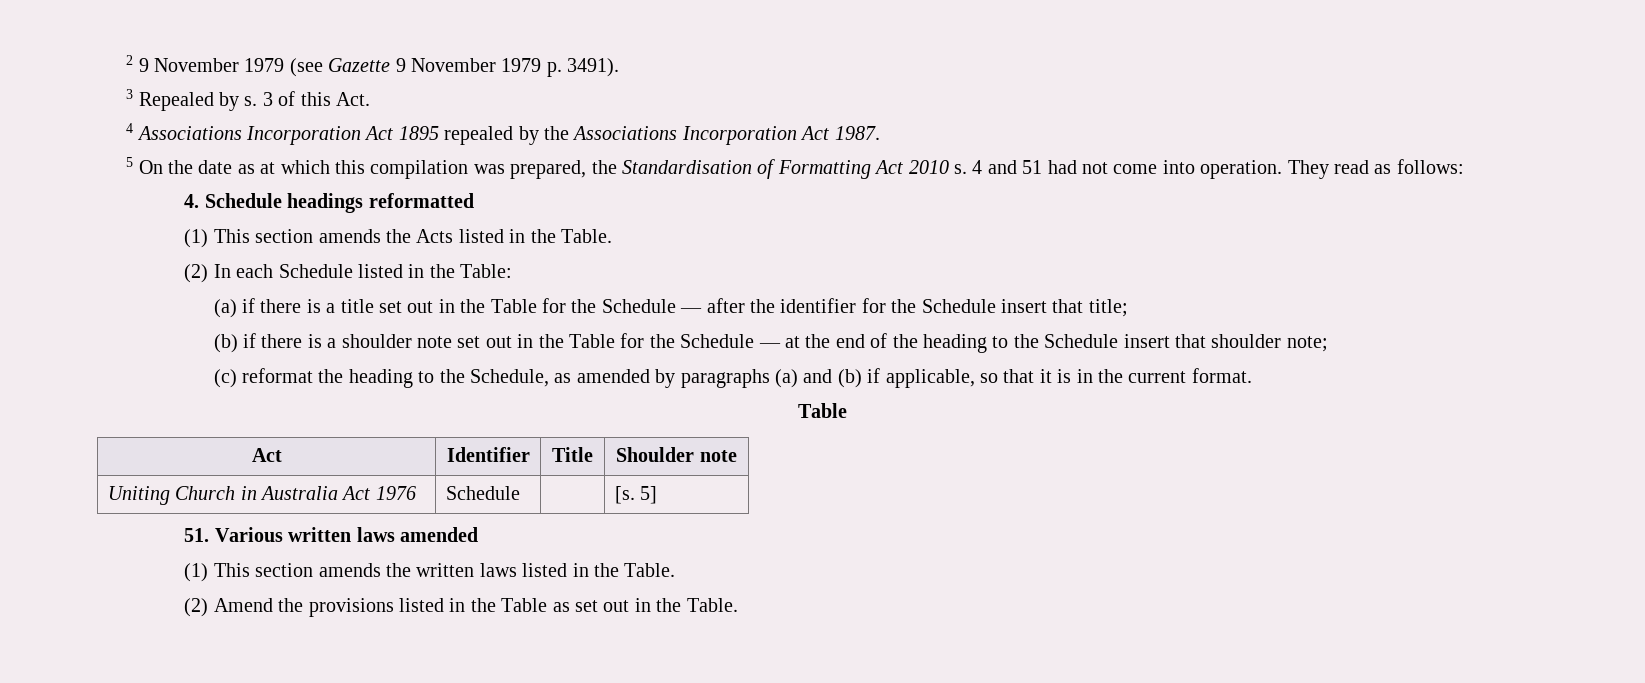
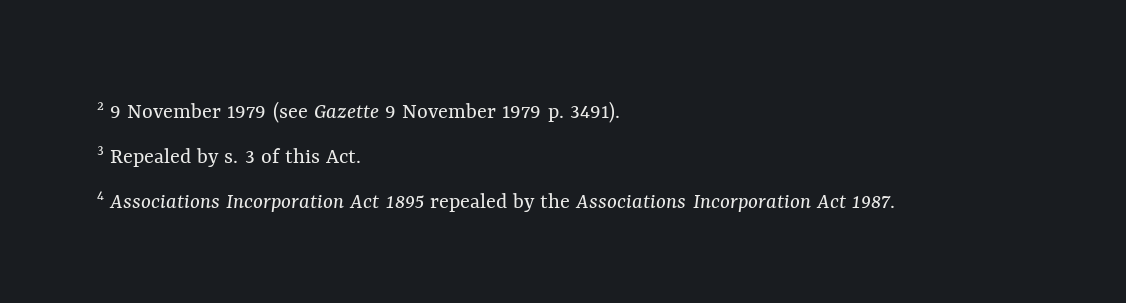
[126,157,1464,179] [184,193,474,213] [184,229,612,248] [184,264,513,283] [213,298,1128,318] [213,333,1328,353] [213,368,1252,388] [798,403,847,418] [251,448,282,462] [446,447,530,462] [552,447,593,462] [616,447,737,462] [107,486,416,505] [445,486,520,500] [614,486,658,504] [184,527,478,542] [184,563,676,582] [184,598,738,617] // 5 On the date as at which this compilation was prepared, the Standardisation of Formatting Act 2010 s. 4 and 51 had not come into operation. They read as follows: // 4. Schedule headings reformatted // (1) This section amends the Acts listed in the Table. // (2) In each Schedule listed in the Table: // (a) if there is a title set out in the Table for the Schedule — after the identifier for the Schedule insert that title; // (b) if there is a shoulder note set out in the Table for the Schedule — at the end of the heading to the Schedule insert that shoulder note; // (c) reformat the heading to the Schedule, as amended by paragraphs (a) and (b) if applicable, so that it is in the current format. // Table // Act | Identifier | Title | Shoulder note // Uniting Church in Australia Act 1976 | Schedule | | [s. 5] // 51. Various written laws amended // (1) This section amends the written laws listed in the Table. // (2) Amend the provisions listed in the Table as set out in the Table. -> (896, 201) none

